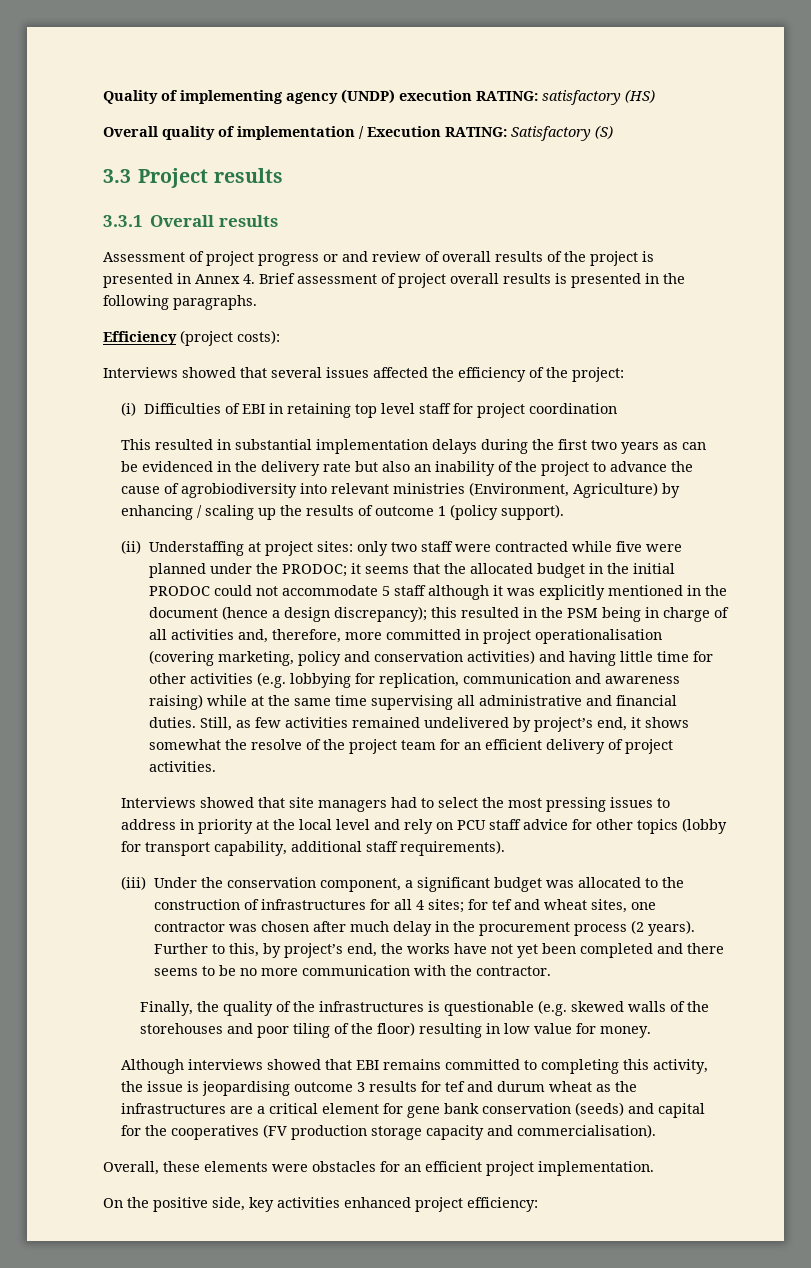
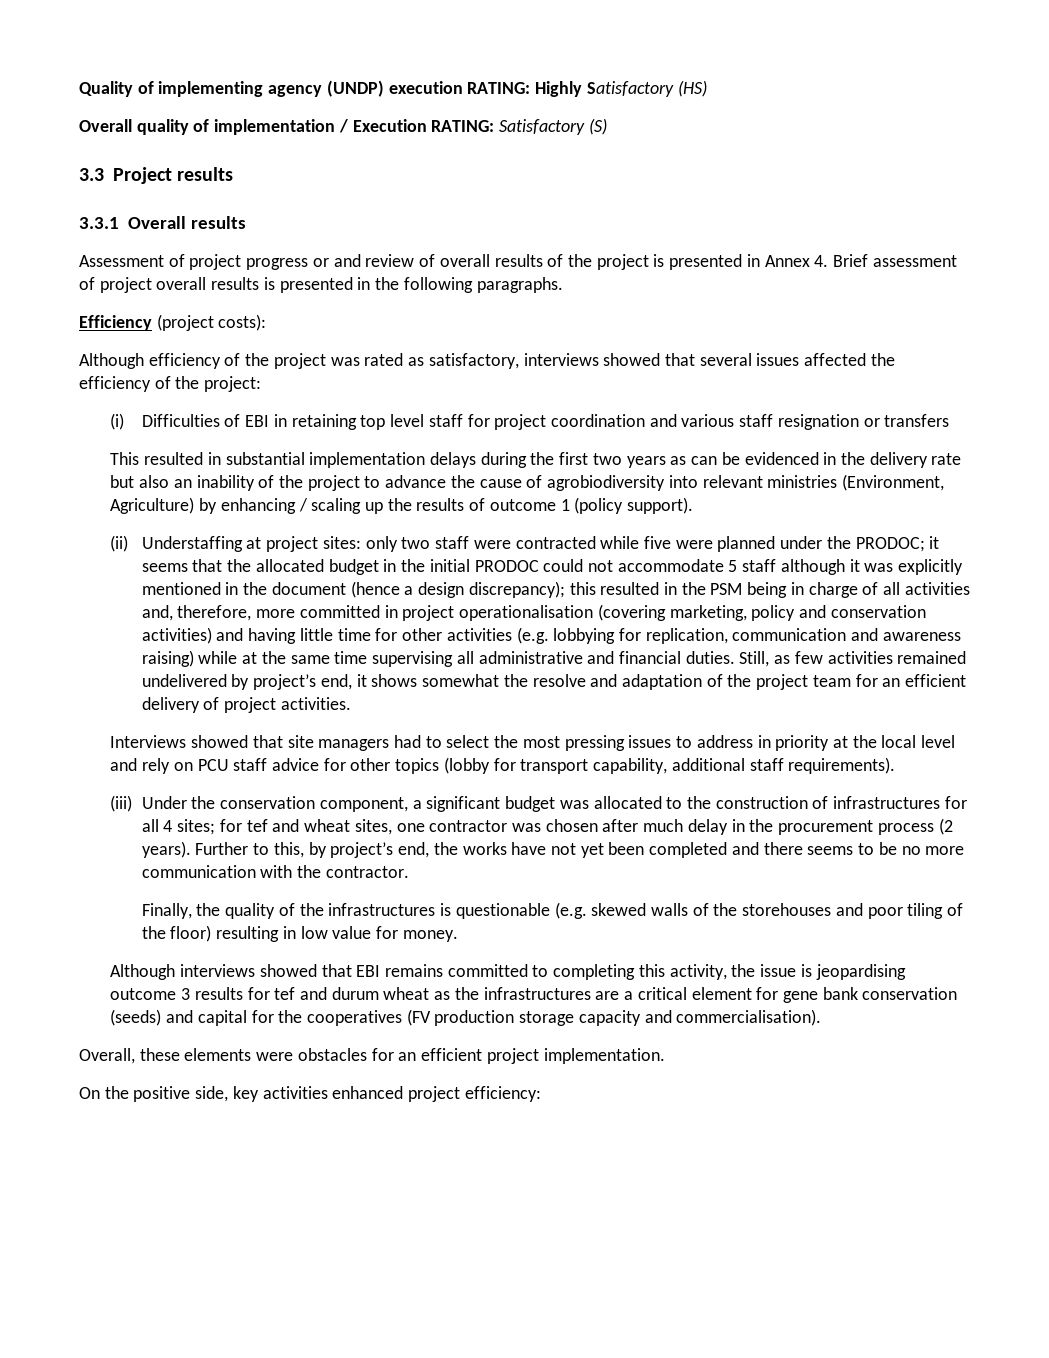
[542,90,621,105] satisfactory -> [535,81,674,97] Highly Satisfactory
[103,367,178,378] Interviews -> [79,353,599,369] Although efficiency of the project was rated as satisfactory, interviews
(617, 408) none -> [649,414,950,430] and various staff resignation or transfers
(302, 744) none -> [590,674,702,690] and adaptation

